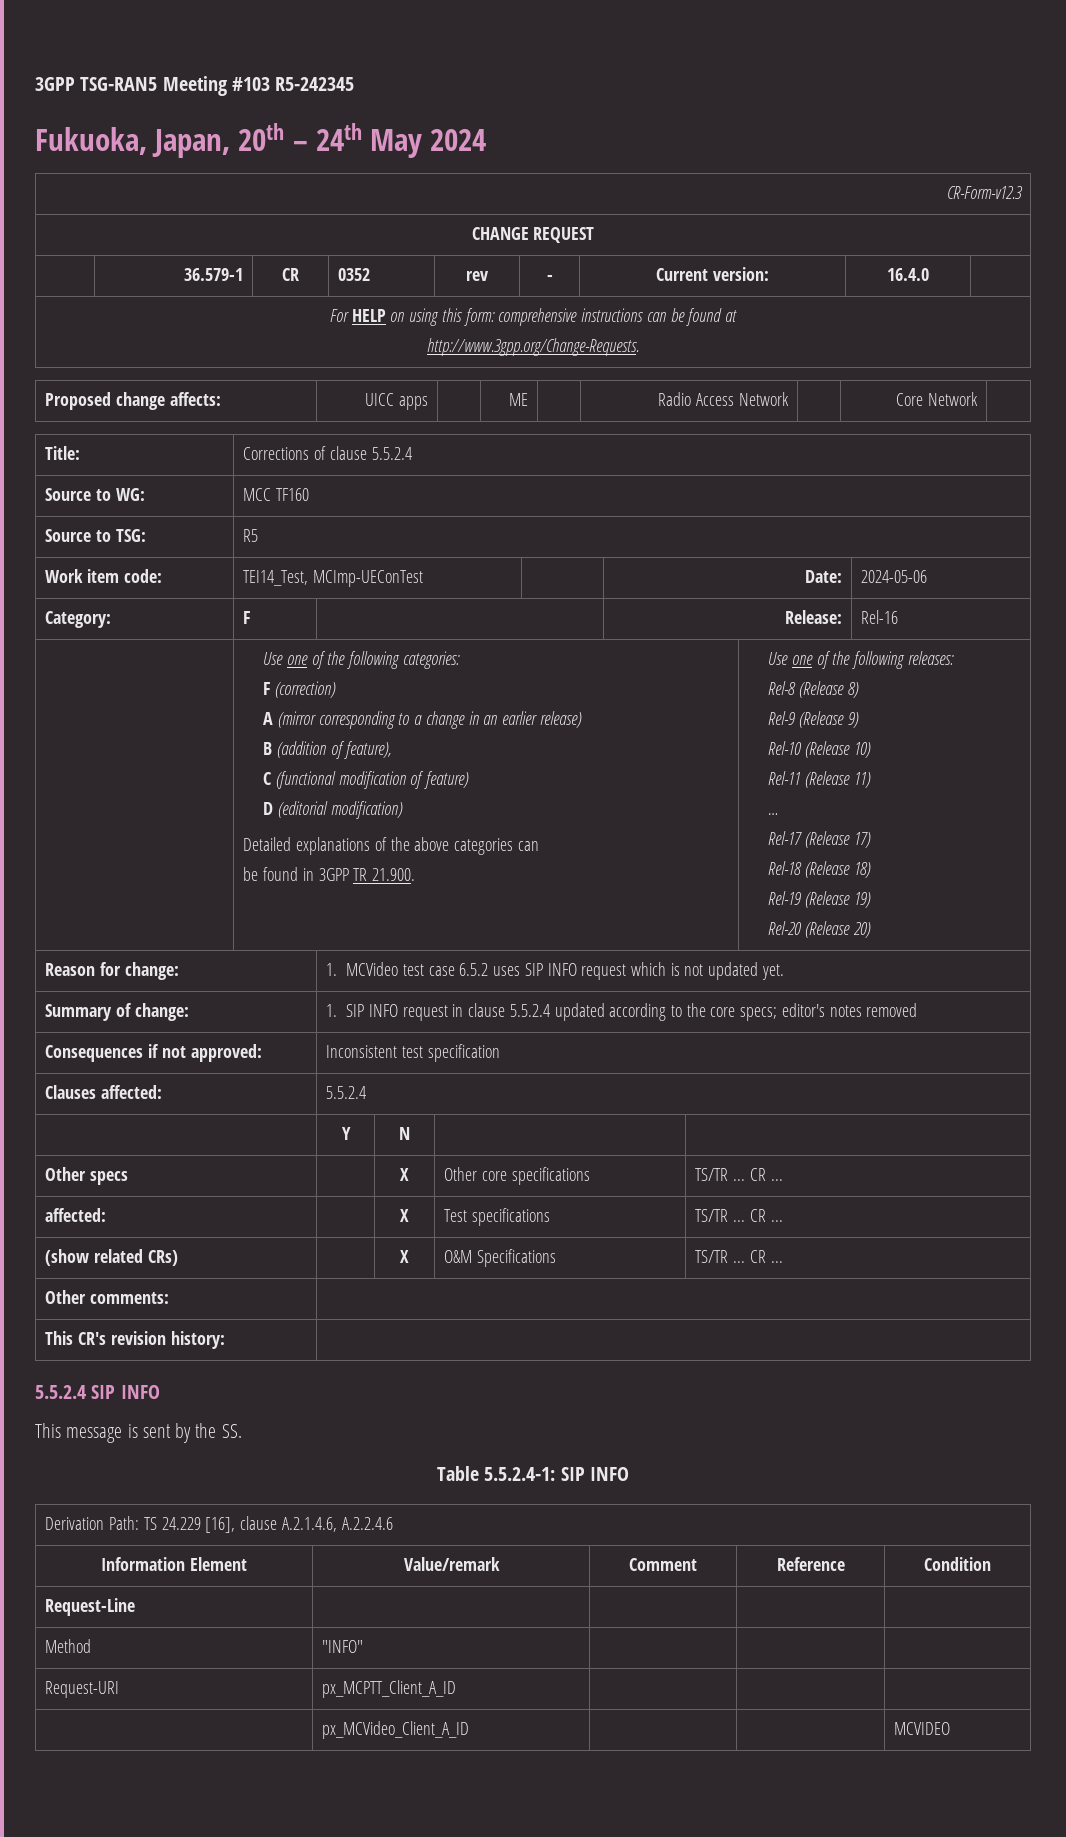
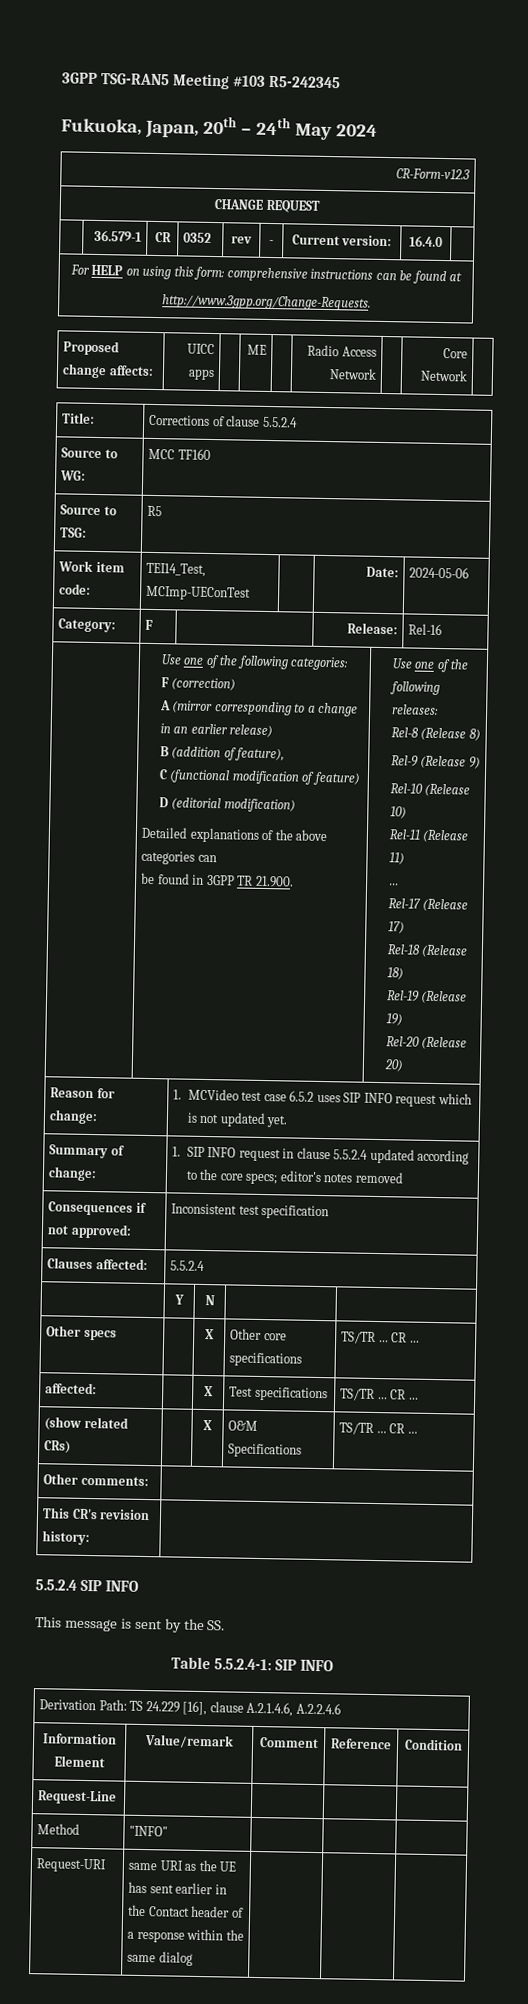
[322,1680,457,1698] [322,1721,470,1739] [894,1722,951,1735] px_MCPTT_Client_A_ID | | | // | px_MCVideo_Client_A_ID | | | MCVIDEO -> [128,1859,237,1872] [128,1881,227,1895] [128,1904,244,1918] [127,1928,244,1943] [127,1951,193,1966] same URI as the UE has sent earlier in the Contact header of a response within the same dialog | | |

